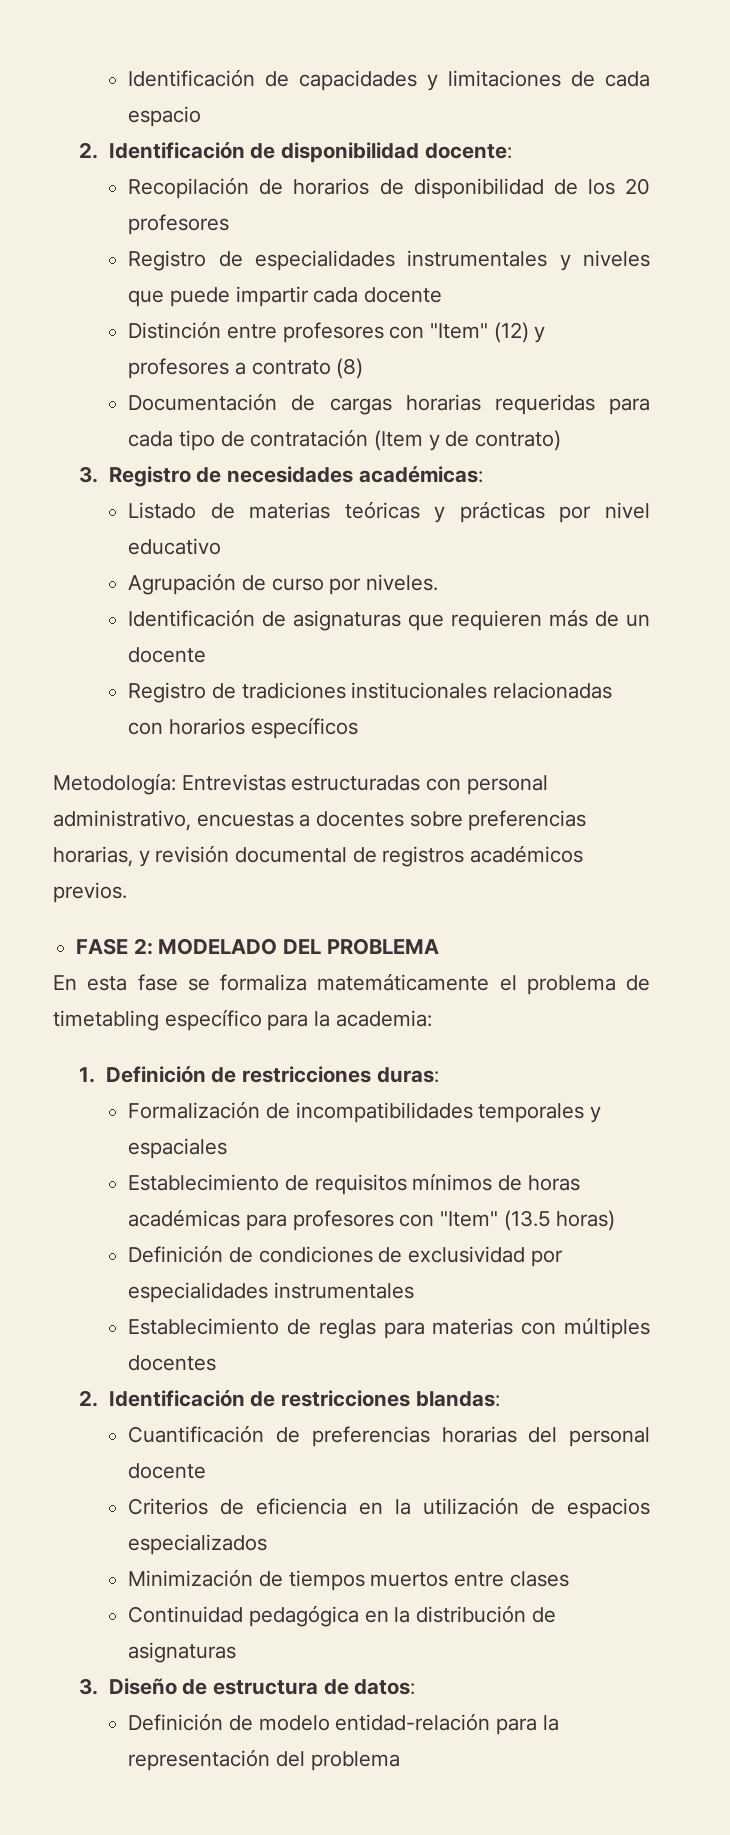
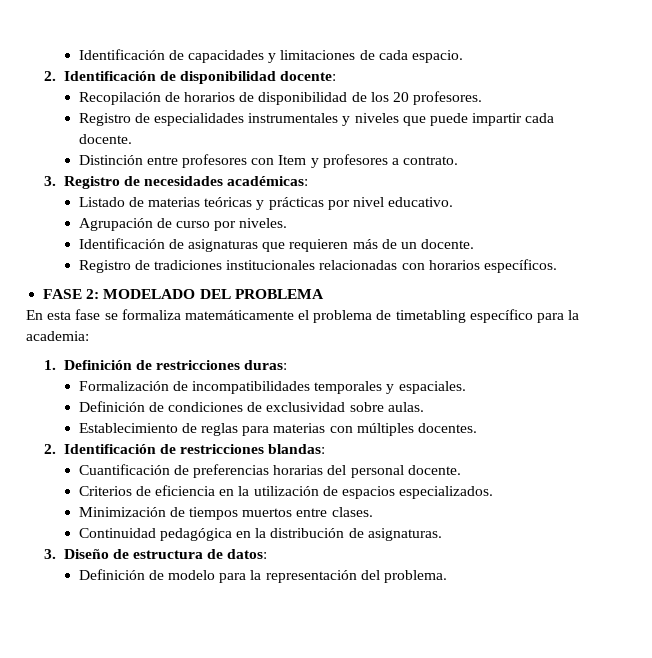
[128,106,202,127] espacio -> [411,50,463,63] espacio.
[128,214,230,235] profesores -> [413,91,483,105] profesores.
[363,287,442,303] docente -> [78,134,132,144] docente.
[429,322,529,343] "Item" (12) -> [278,155,307,165] Item
[251,358,364,379] [128,393,650,415] [128,429,561,451] contrato (8) // Documentación de cargas horarias requeridas para cada tipo de contratación (Item y de contrato) -> [403,156,459,165] contrato.
[128,538,222,555] educativo -> [388,197,454,207] educativo.
[128,647,207,663] docente -> [421,239,475,249] docente.
[250,717,358,739] [53,773,548,795] [53,810,587,831] [53,845,584,867] [53,882,127,903] específicos // Metodología: Entrevistas estructuradas con personal administrativo, encuestas a docentes sobre preferencias horarias, y revisión documental de registros académicos previos. -> [483,259,557,273] específicos.
[128,1138,228,1159] [128,1173,580,1195] [128,1209,616,1231] espaciales // Establecimiento de requisitos mínimos de horas académicas para profesores con "Item" (13.5 horas) -> [398,381,466,394] espaciales.
[530,1250,563,1267] [128,1282,414,1303] por especialidades instrumentales -> [349,402,424,412] sobre aulas.
[128,1355,217,1371] docentes -> [417,423,477,433] docentes.
[128,1463,207,1479] docente -> [407,465,461,475] docente.
[128,1534,268,1555] especializados -> [399,486,494,499] especializados.
[509,1571,569,1587] clases -> [331,507,373,517] clases.
[128,1642,237,1663] asignaturas -> [367,528,442,541] asignaturas.
[335,1713,491,1731] entidad-relación -> (215, 575) none
[310,1751,400,1771] problema -> [383,570,447,583] problema.

